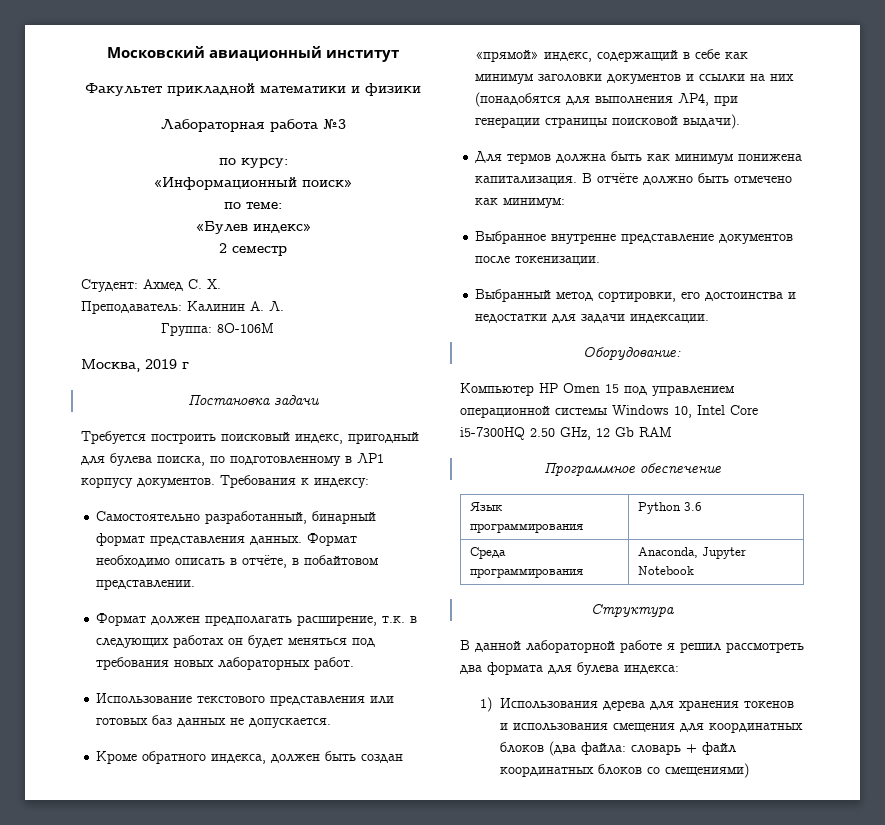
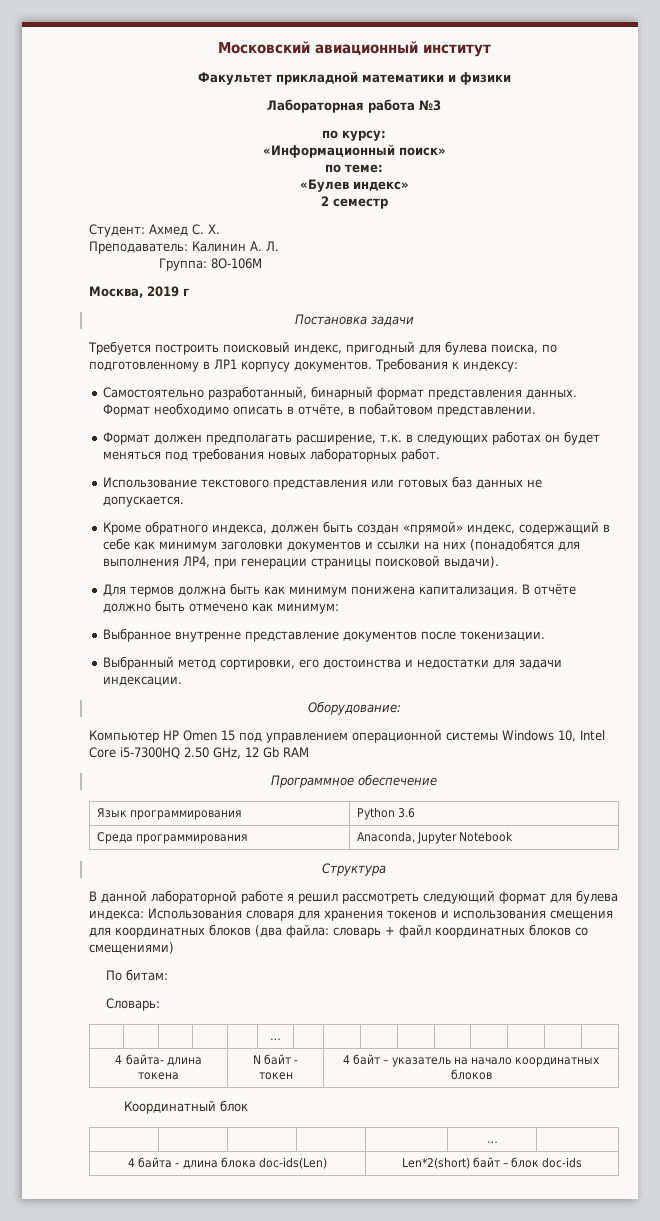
[460,662,543,675] два формата -> [423,890,546,904] следующий формат
[480,697,646,712] // 1) Использования дерева -> [148,908,294,921] Использования словаря
(750, 770) none -> [106,969,169,981] [106,998,161,1011] [270,1038,281,1040] [115,1054,202,1066] [138,1072,179,1080] [252,1054,299,1065] [258,1072,293,1080] [343,1054,600,1067] [450,1069,492,1080] [123,1100,248,1114] [486,1141,498,1143] [128,1157,327,1169] [401,1157,583,1169] // По битам: // Словарь: // | | | | | … | | | | | | | | | // 4 байта- длина токена | N байт - токен | 4 байт – указатель на начало координатных блоков // Координатный блок // | | | | | … | // 4 байта - длина блока doc-ids(Len) | Len*2(short) байт – блок doc-ids

